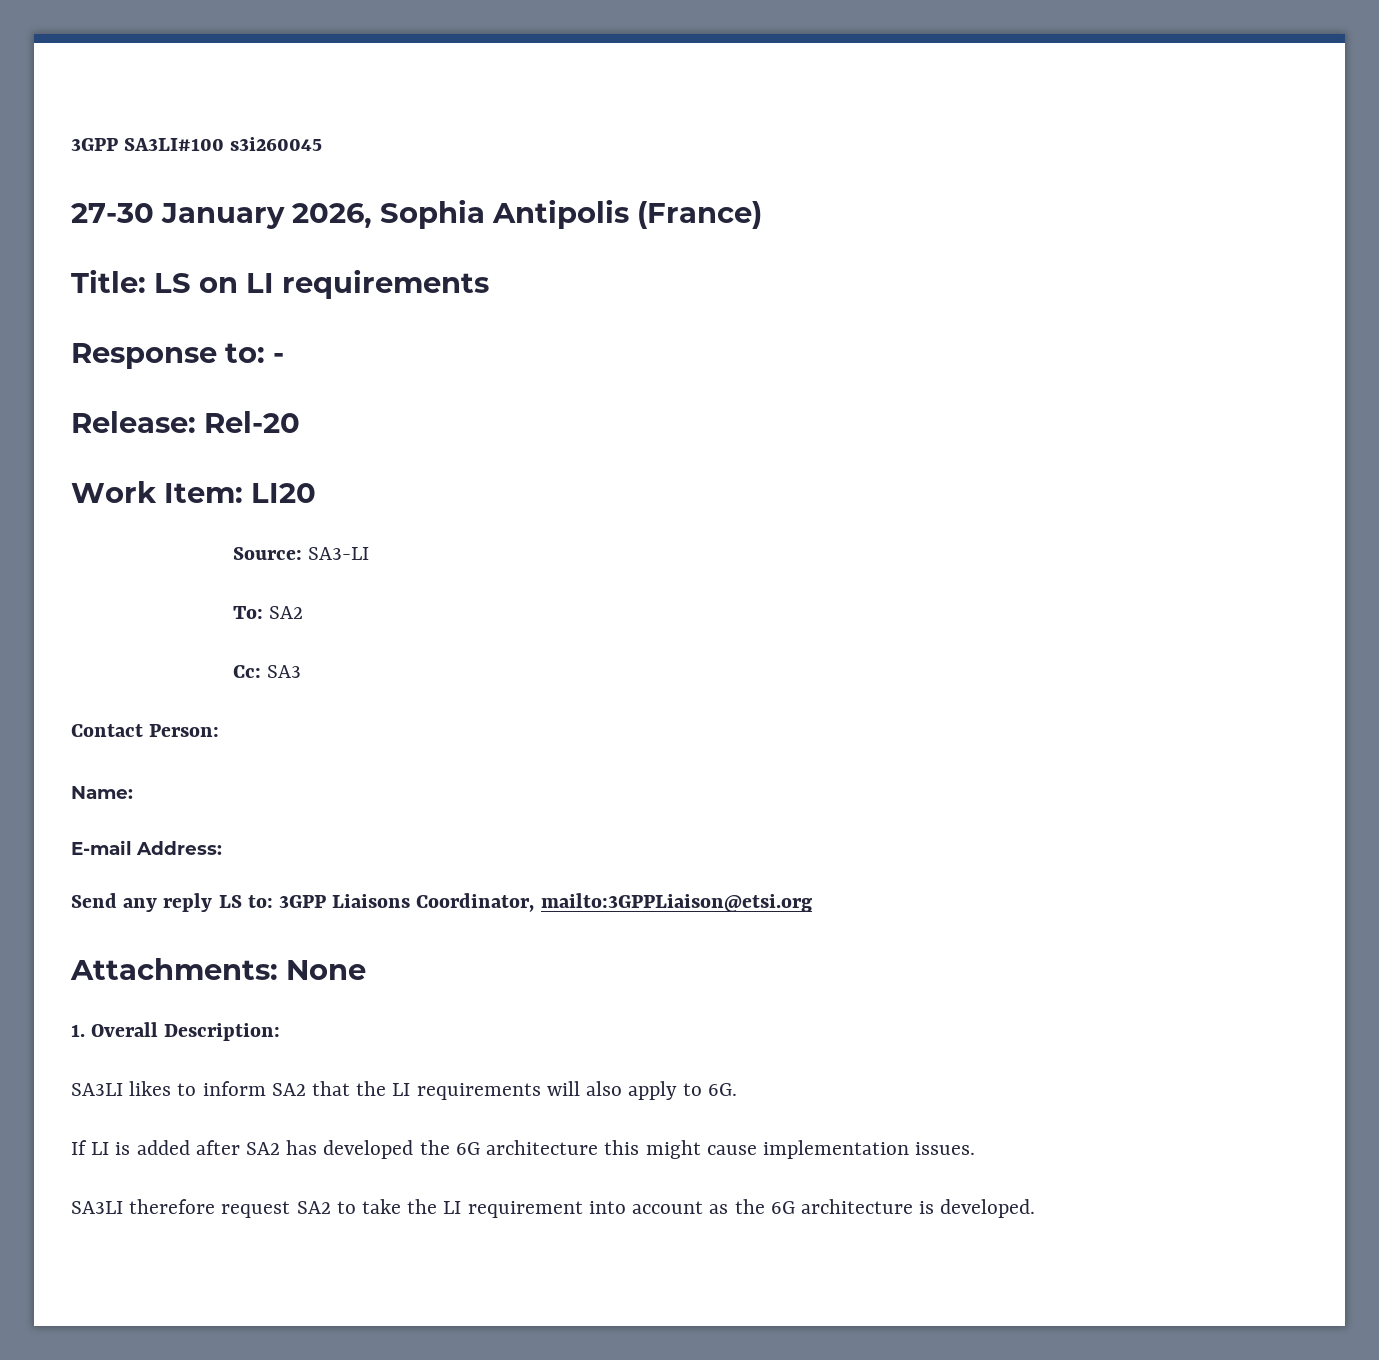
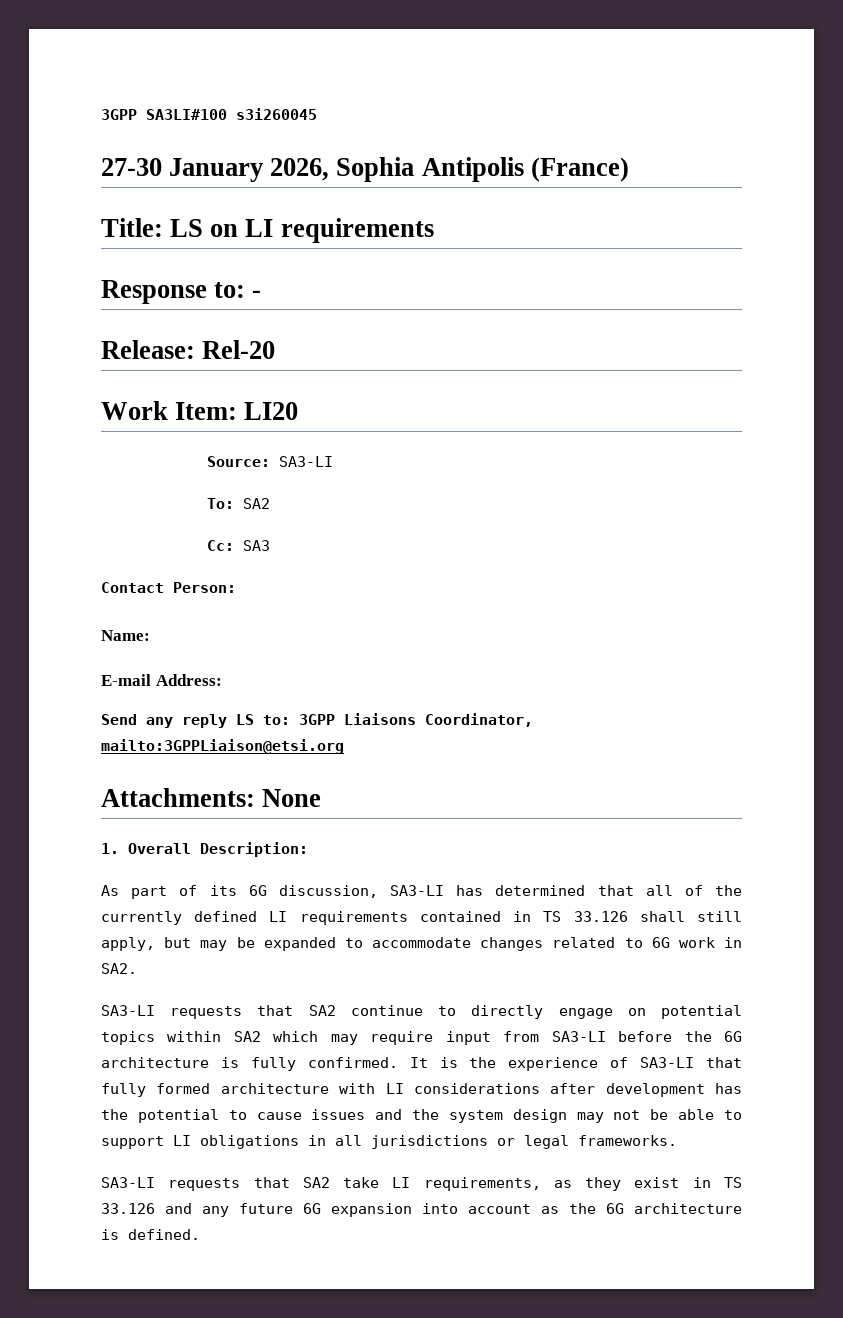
[71,1081,737,1100] [71,1140,976,1159] [71,1199,583,1218] SA3LI likes to inform SA2 that the LI requirements will also apply to 6G. // If LI is added after SA2 has developed the 6G architecture this might cause implementation issues. // SA3LI therefore request SA2 to take the LI requirement -> [101,885,742,899] [101,911,742,925] [101,937,742,951] [101,963,137,974] [101,1005,742,1019] [101,1031,743,1045] [101,1057,742,1071] [101,1083,742,1097] [101,1109,742,1123] [101,1135,677,1149] [101,1177,742,1191] [101,1203,412,1217] As part of its 6G discussion, SA3-LI has determined that all of the currently defined LI requirements contained in TS 33.126 shall still apply, but may be expanded to accommodate changes related to 6G work in SA2. // SA3-LI requests that SA2 continue to directly engage on potential topics within SA2 which may require input from SA3-LI before the 6G architecture is fully confirmed. It is the experience of SA3-LI that fully formed architecture with LI considerations after development has the potential to cause issues and the system design may not be able to support LI obligations in all jurisdictions or legal frameworks. // SA3-LI requests that SA2 take LI requirements, as they exist in TS 33.126 and any future 6G expansion
[940,1199,1036,1218] developed. -> [128,1229,200,1240] defined.

